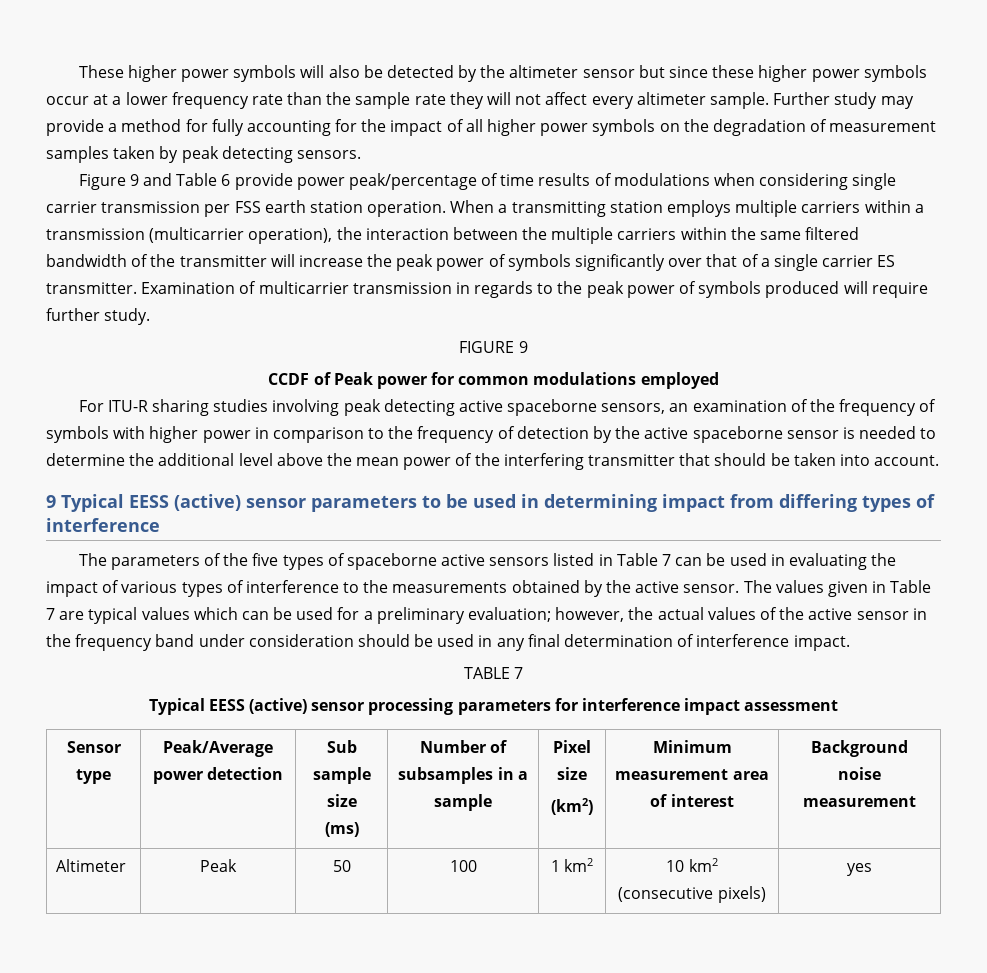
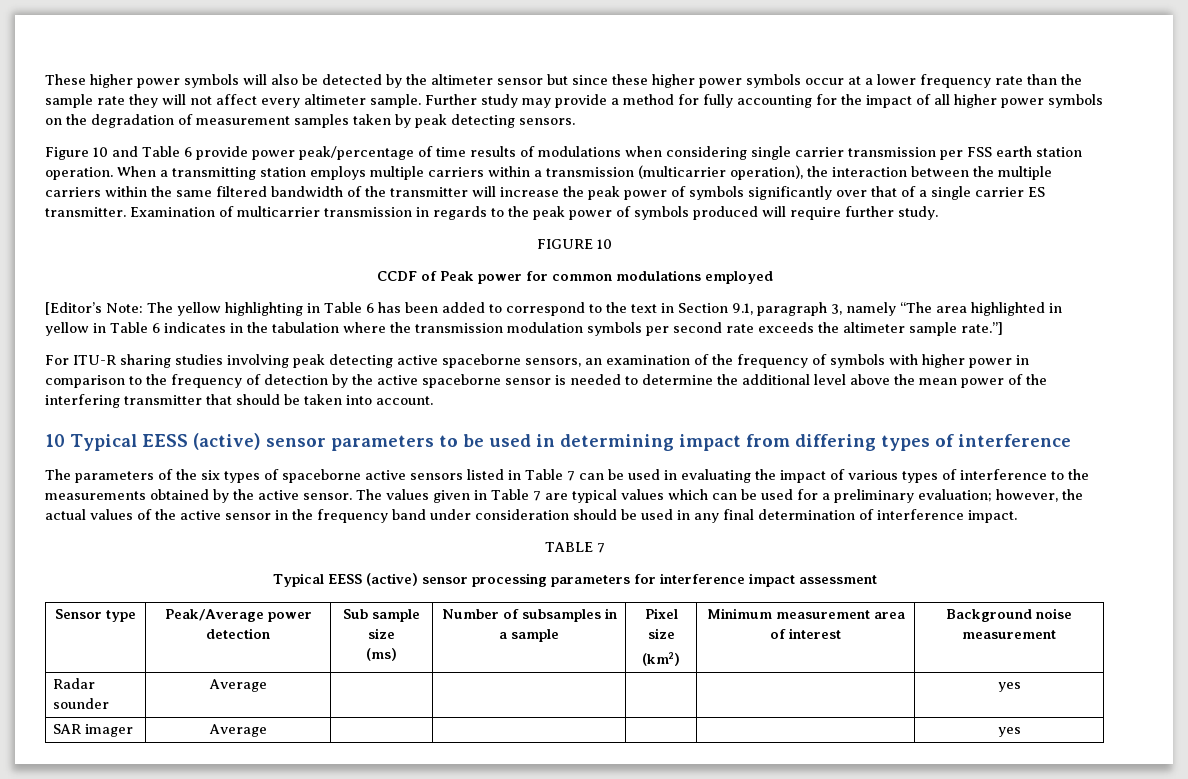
[129,174,139,186] 9 -> [93,147,108,157] 10
[518,341,528,353] 9 -> [597,239,612,249] 10
(719, 380) none -> [45,302,1062,316] [45,322,1003,336] // [Editor’s Note: The yellow highlighting in Table 6 has been added to correspond to the text in Section 9.1, paragraph 3, namely “The area highlighted in yellow in Table 6 indicates in the tabulation where the transmission modulation symbols per second rate exceeds the altimeter sample rate.”]
[46,495,56,508] 9 -> [45,434,65,447] 10
[252,553,279,566] five -> [201,470,220,480] six
[55,859,126,872] [200,859,237,872] [332,860,351,872] [449,860,477,872] [550,858,594,872] [666,858,718,872] [618,886,766,903] Altimeter | Peak | 50 | 100 | 1 km2 | 10 km2 // (consecutive pixels) -> [52,678,95,689] [52,698,109,709] [208,679,267,692] [997,682,1021,692] [52,724,133,737] [208,724,267,737] Radar sounder | Average | | | | | yes // SAR imager | Average | | | |

